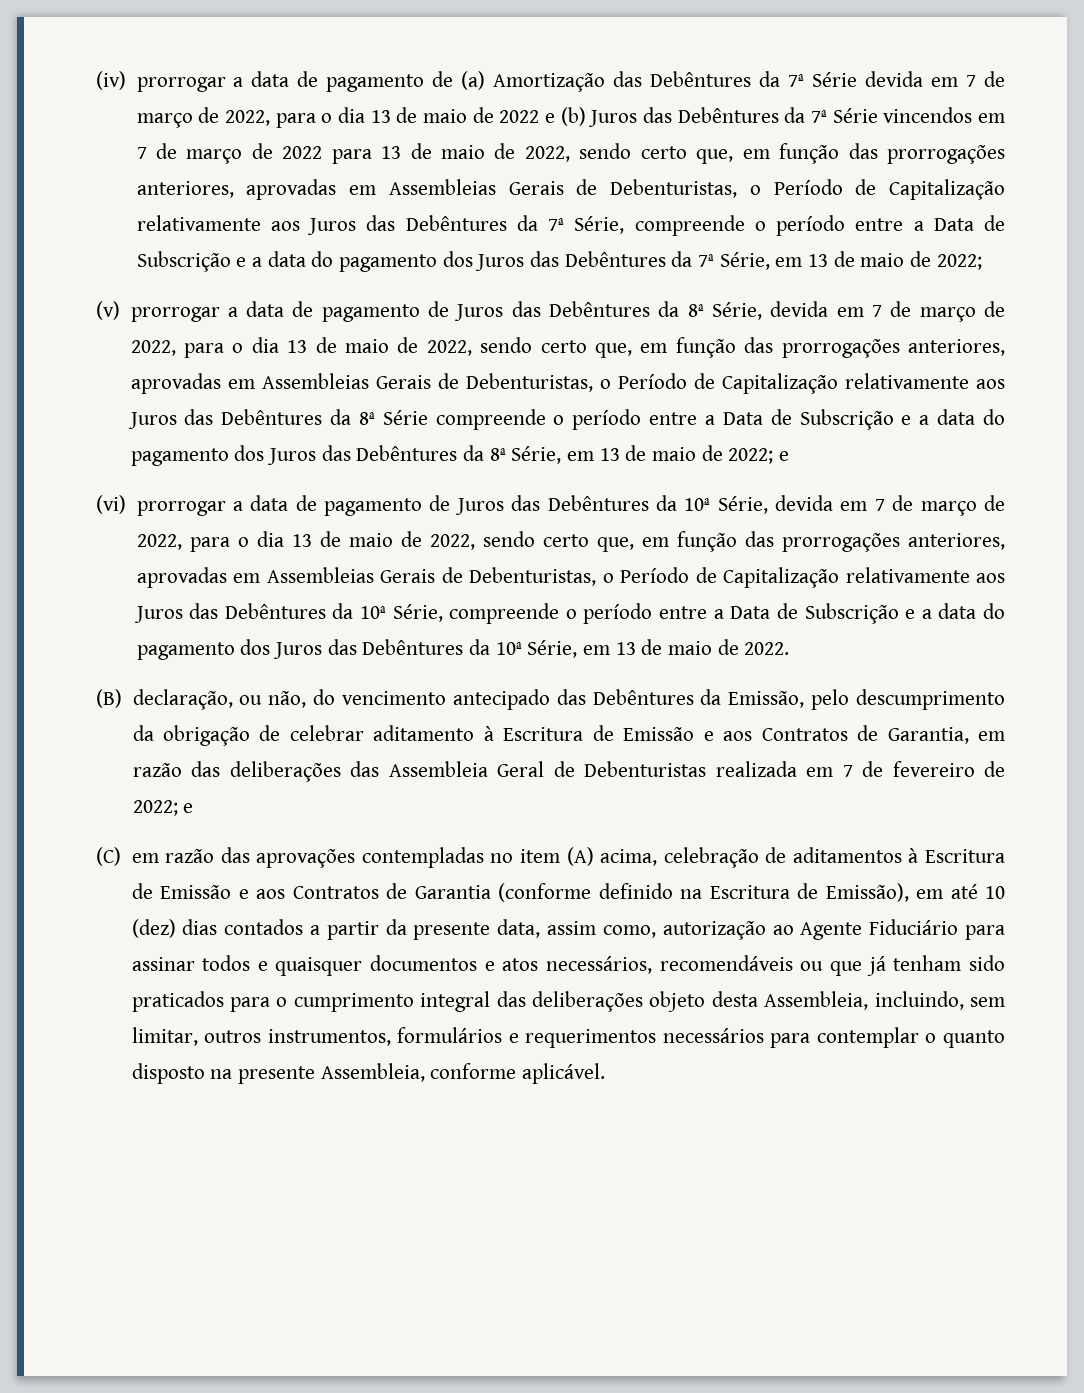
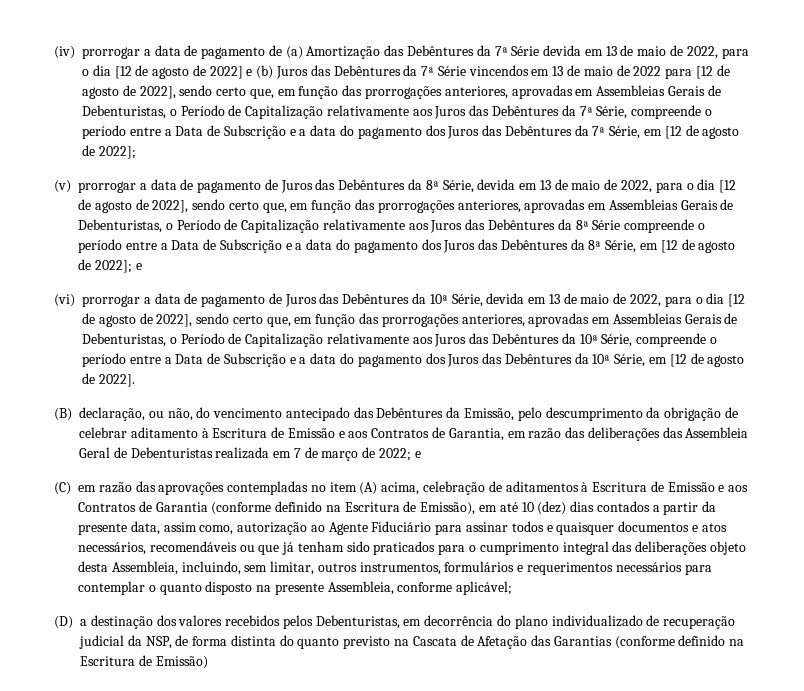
[966,71,1005,87] [136,107,540,128] 7 de março de 2022, para o dia 13 de maio de 2022 -> [605,45,749,59] [82,65,243,79] 13 de maio de 2022, para o dia [12 de agosto de 2022]
[136,143,570,164] 7 de março de 2022 para 13 de maio de 2022, -> [552,65,730,79] [82,85,176,99] 13 de maio de 2022 para [12 de agosto de 2022],
[807,251,982,270] 13 de maio de 2022; -> [664,125,740,139] [82,145,136,159] [12 de agosto de 2022];
[872,301,1006,322] [130,337,472,358] 7 de março de 2022, para o dia 13 de maio de 2022, -> [539,179,737,193] [78,199,189,213] 13 de maio de 2022, para o dia [12 de agosto de 2022],
[599,445,774,464] 13 de maio de 2022; -> [660,239,736,253] [78,259,132,273] [12 de agosto de 2022];
[874,495,1005,516] [136,531,475,552] 7 de março de 2022, para o dia 13 de maio de 2022, -> [548,293,746,307] [82,313,193,327] 13 de maio de 2022, para o dia [12 de agosto de 2022],
[615,639,790,655] 13 de maio de 2022. -> [669,353,745,367] [82,373,135,387] [12 de agosto de 2022].
[892,761,975,777] fevereiro -> [321,451,359,461] março
[521,1063,605,1084] aplicável. -> [456,581,513,595] [54,615,736,629] [79,635,745,649] [80,655,208,669] aplicável; // (D) a destinação dos valores recebidos pelos Debenturistas, em decorrência do plano individualizado de recuperação judicial da NSP, de forma distinta do quanto previsto na Cascata de Afetação das Garantias (conforme definido na Escritura de Emissão)

